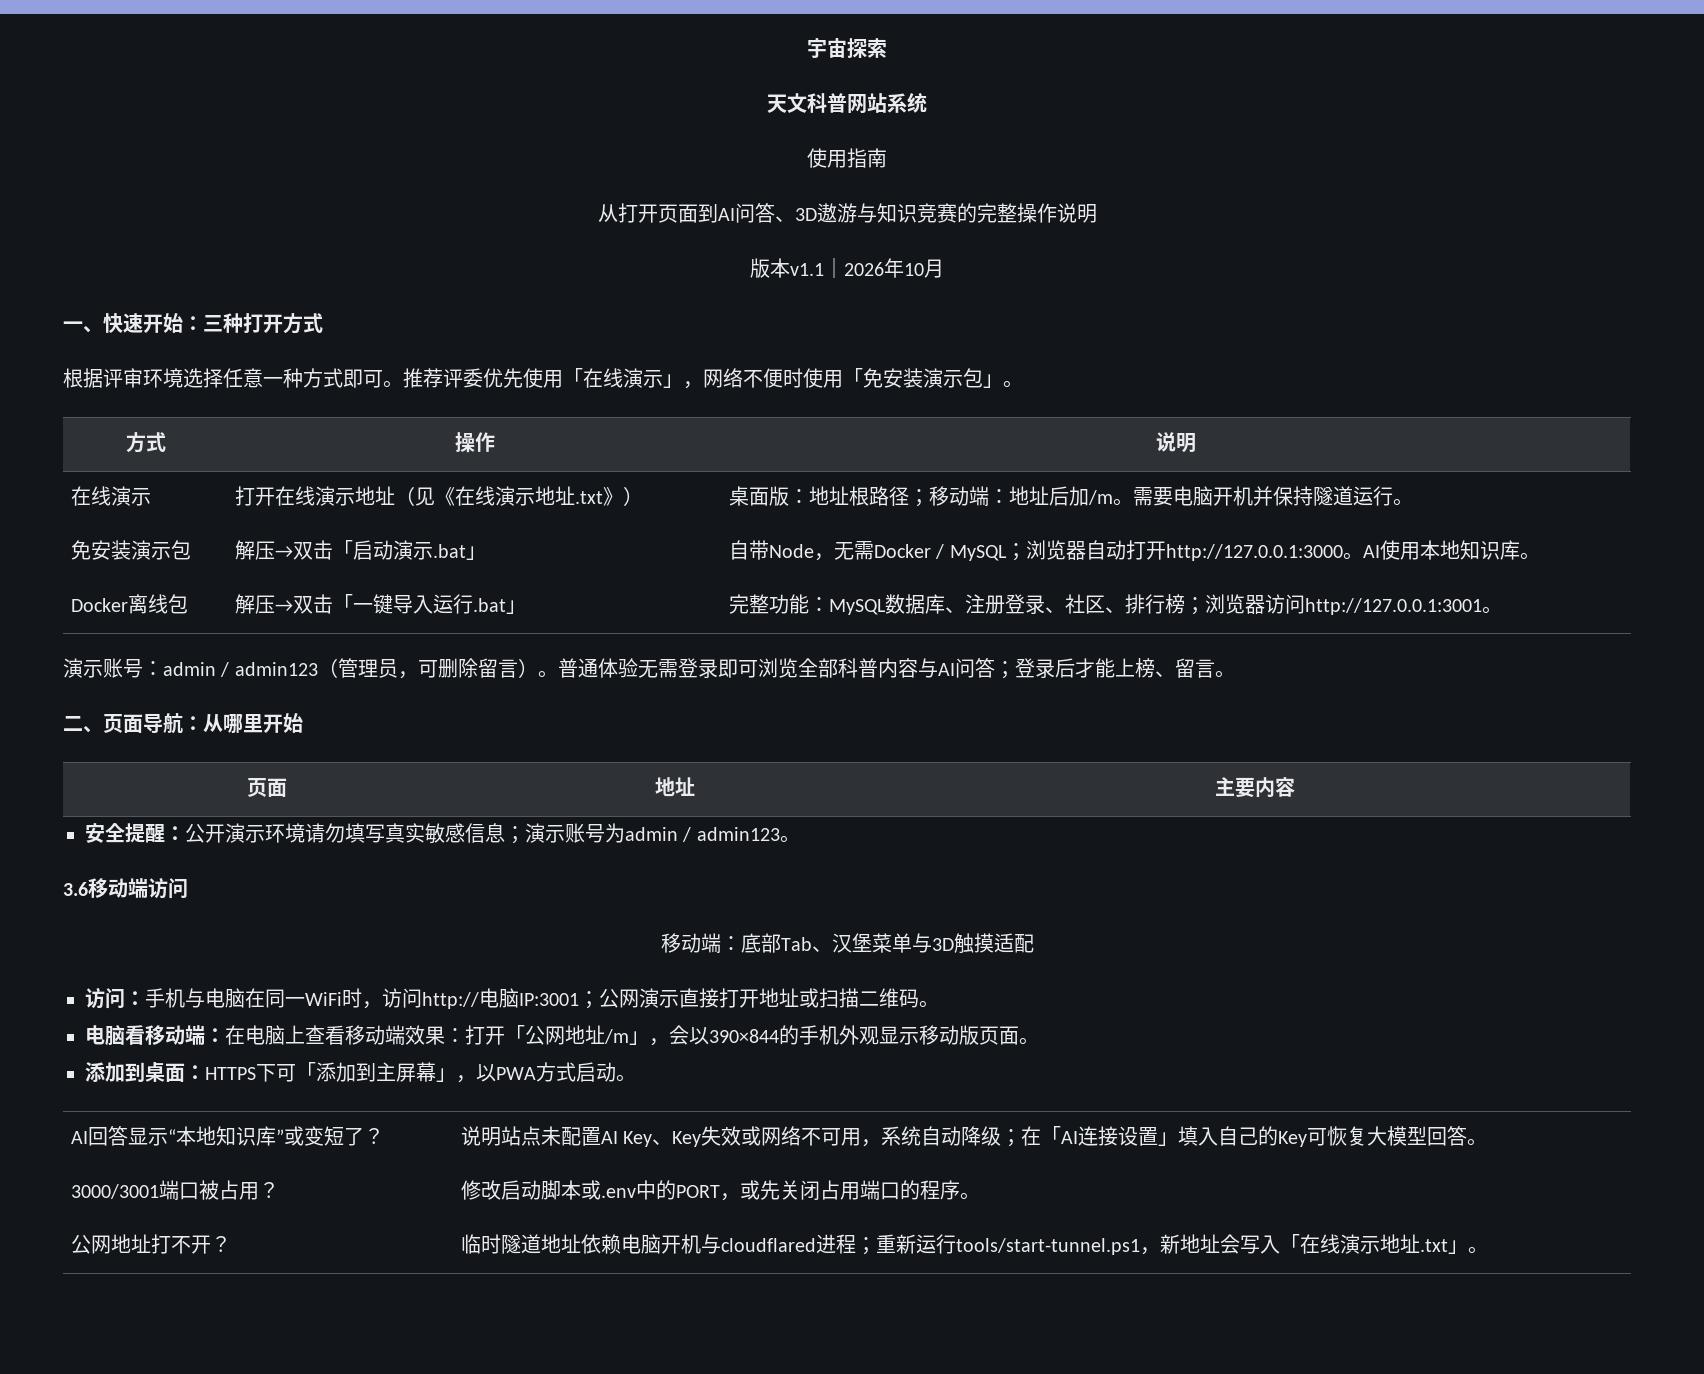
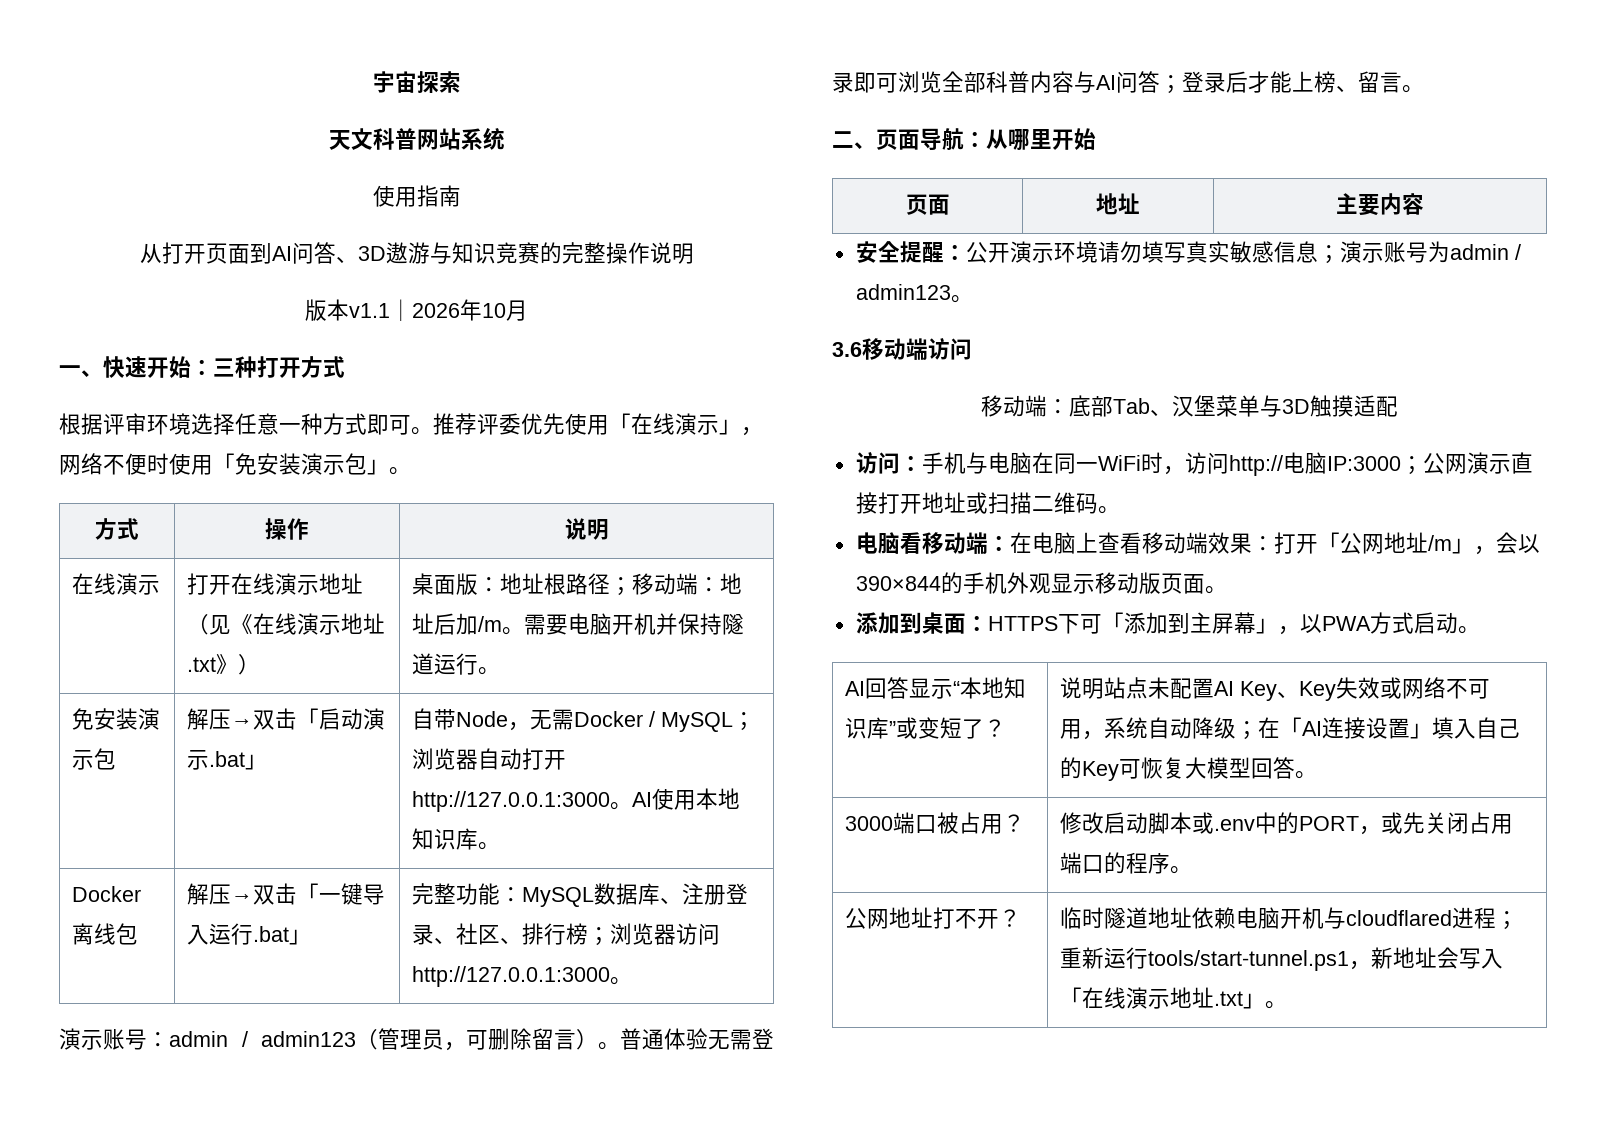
[1305,598,1483,615] http://127.0.0.1:3001 -> [412,966,611,987] http://127.0.0.1:3000
[519,993,579,1006] IP:3001 -> [1326,456,1401,471] IP:3000
[71,1184,160,1199] 3000/3001 -> [845,816,894,831] 3000

